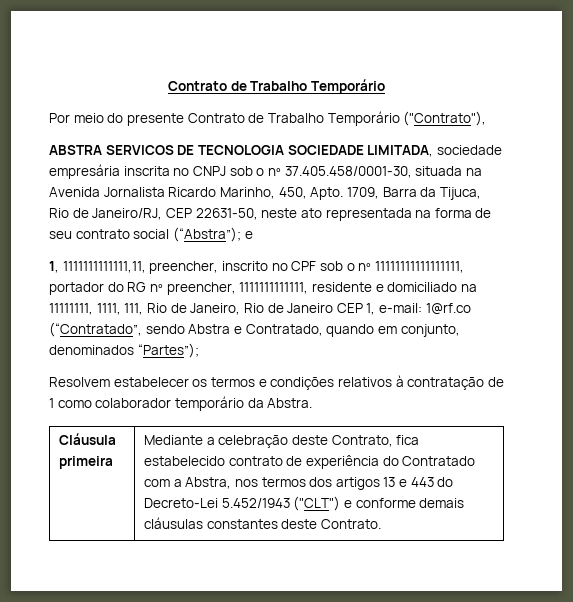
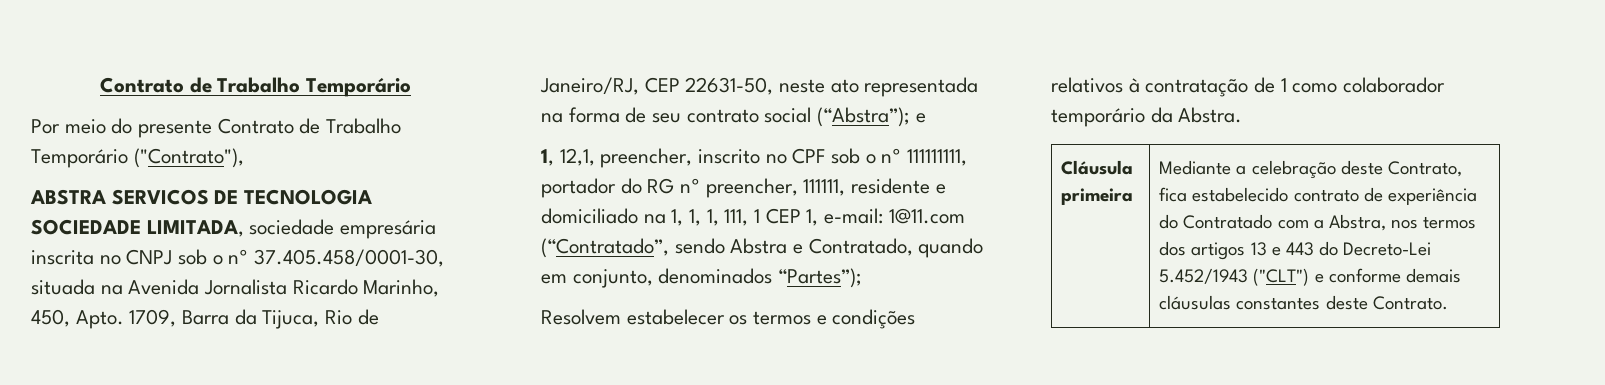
[62,261,146,273] 1111111111111,11, -> [559,148,595,166] 12,1,
[374,261,464,273] 11111111111111111, -> [907,149,968,166] 111111111,
[239,282,309,294] 1111111111111, -> [803,179,846,196] 111111,
[49,303,334,315] 11111111, 1111, 111, Rio de Janeiro, Rio de Janeiro -> [671,209,761,226] 1, 1, 1, 111, 1
[425,303,471,315] 1@rf.co -> [888,208,965,224] 1@11.com

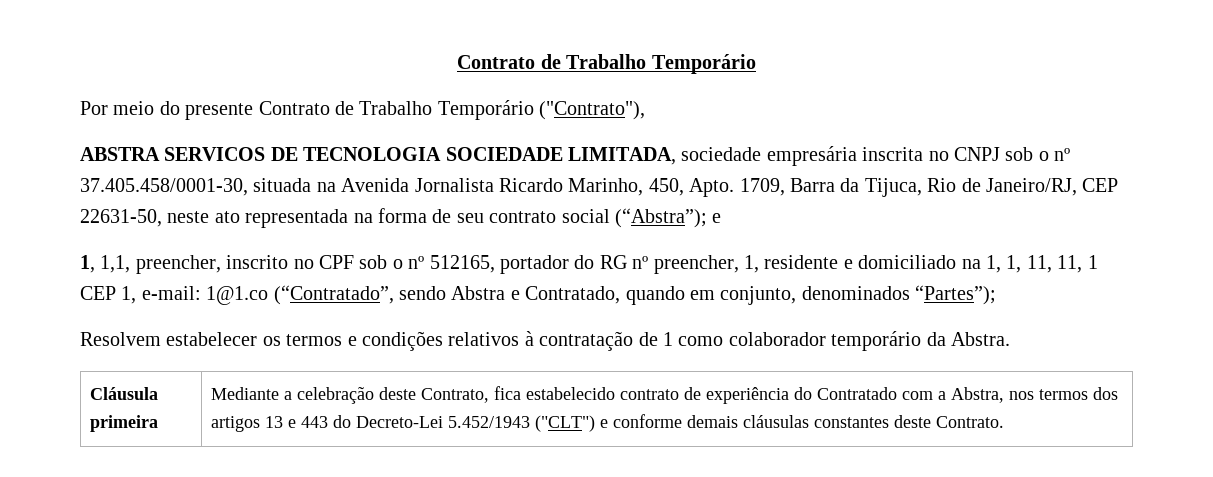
[559,148,595,166] 12,1, -> [100,255,131,273] 1,1,
[907,149,968,166] 111111111, -> [429,255,495,273] 512165,
[803,179,846,196] 111111, -> [743,255,759,273] 1,
[706,209,749,226] 1, 111, -> [1026,255,1083,273] 11, 11,
[888,208,965,224] 1@11.com -> [206,286,269,305] 1@1.co

